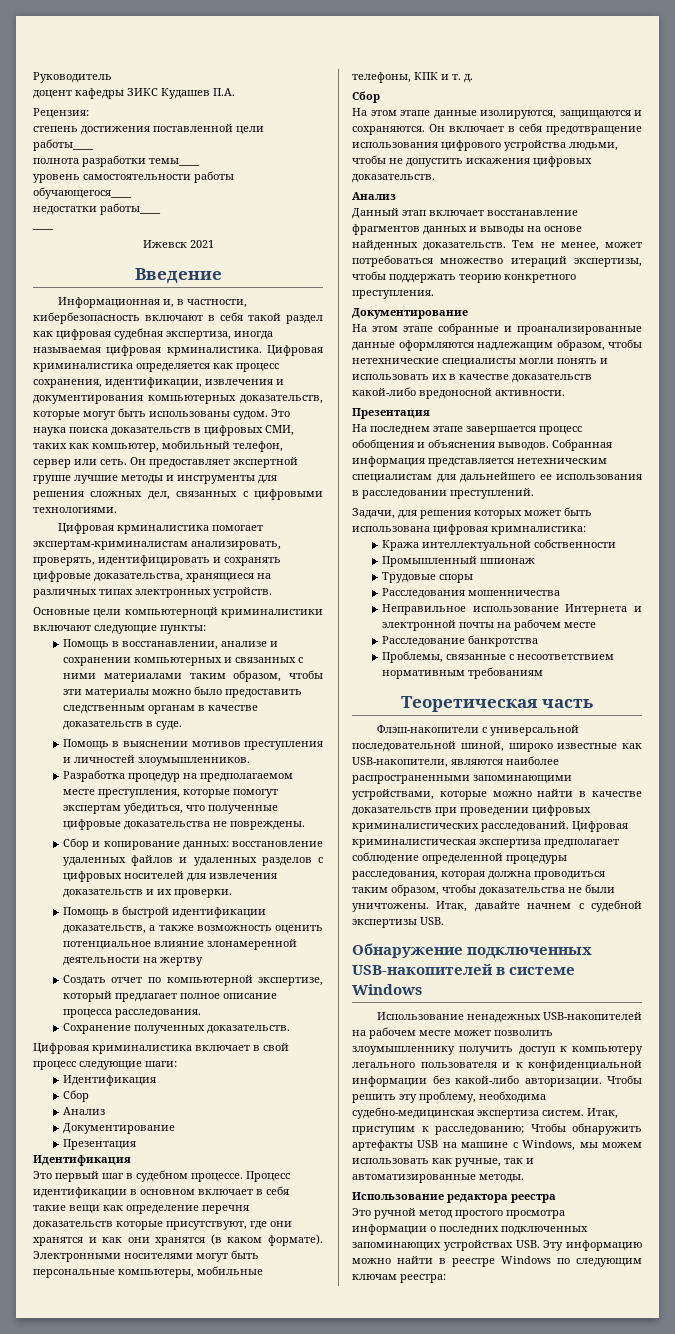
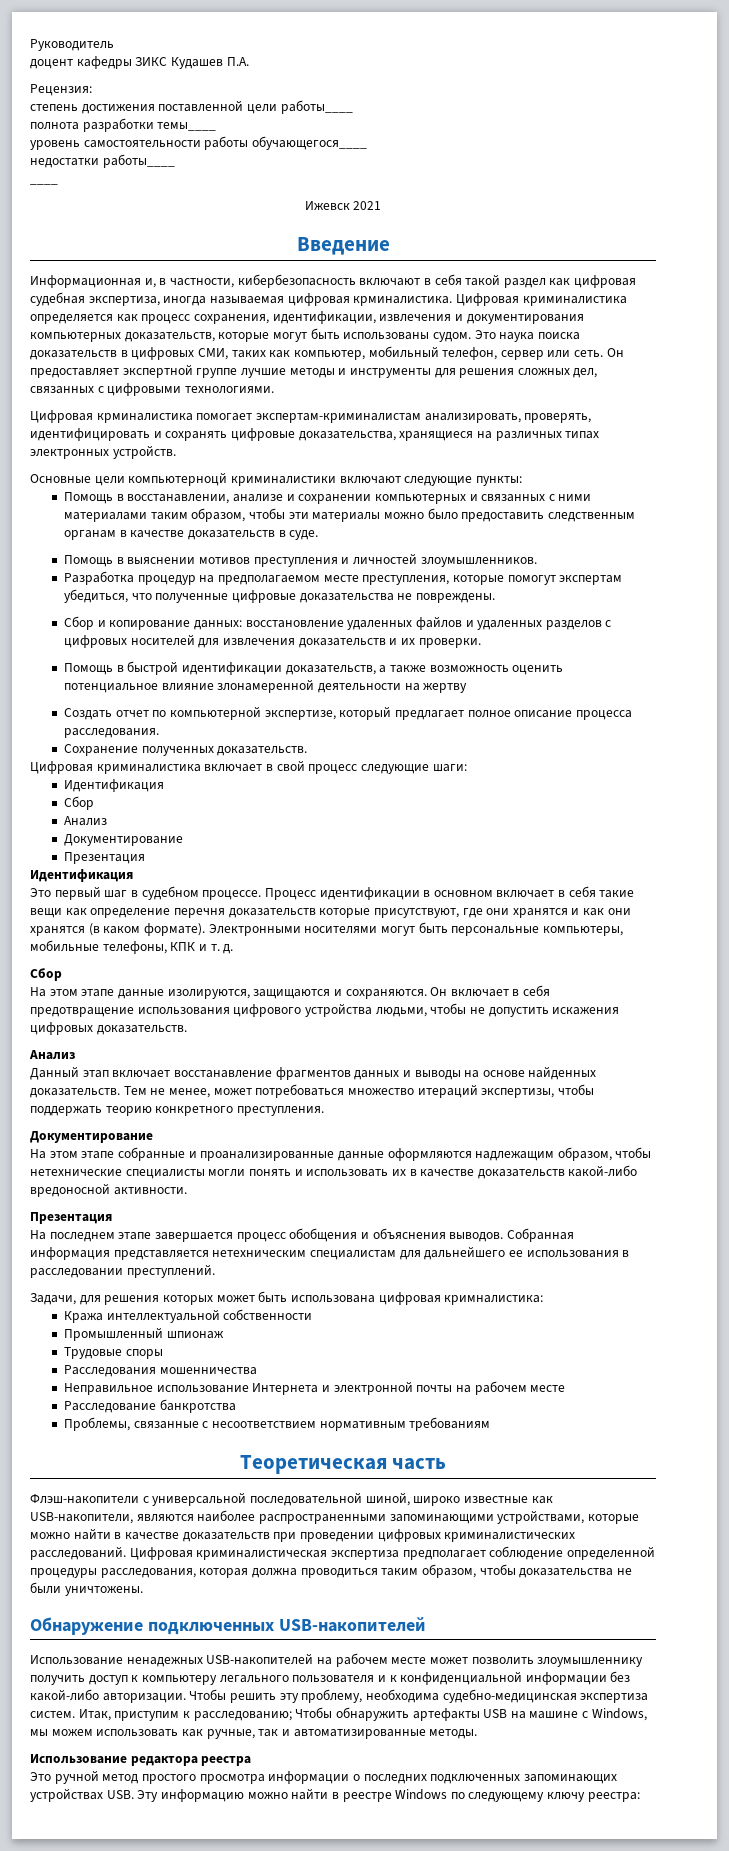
[436,900,642,912] [352,917,444,928] Итак, давайте начнем с судебной экспертизы USB. -> (143, 1591) none
[496,967,576,975] [352,984,422,995] в системе Windows -> (426, 1624) none
[576,1258,642,1267] [352,1274,397,1280] следующим ключам -> [468,1792,586,1802] следующему ключу

